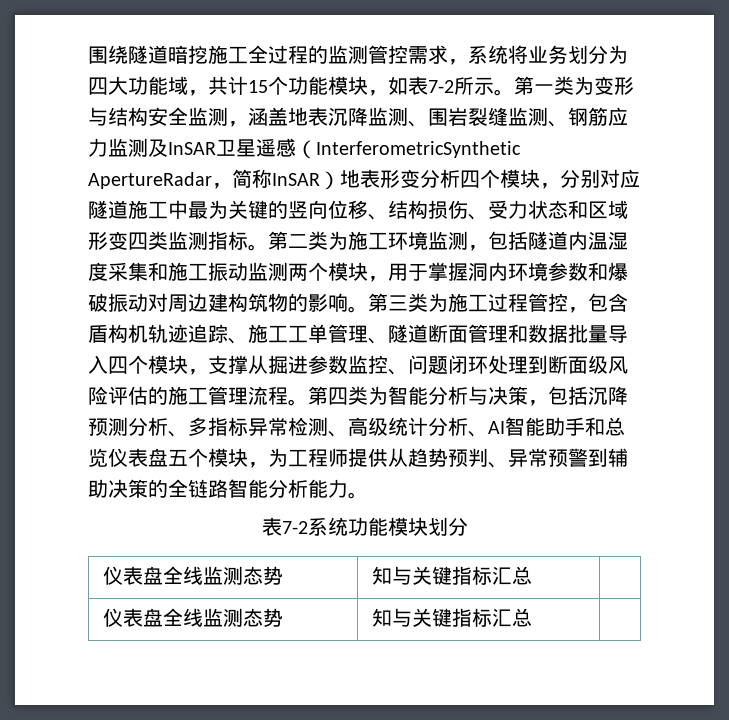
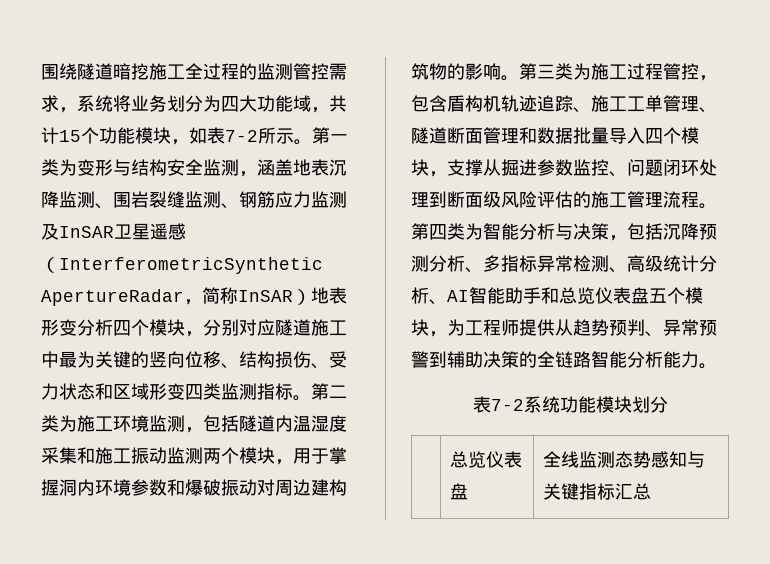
[102,566,283,585] [371,566,532,585] [102,608,283,627] [371,608,532,627] 仪表盘全线监测态势 | 知与关键指标汇总 | // 仪表盘全线监测态势 | 知与关键指标汇总 | -> [450,451,523,468] [450,483,469,500] [543,451,706,468] [543,483,652,500] | 总览仪表盘 | 全线监测态势感知与关键指标汇总

